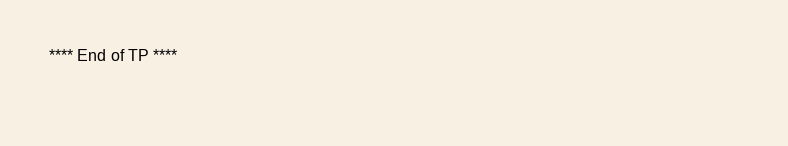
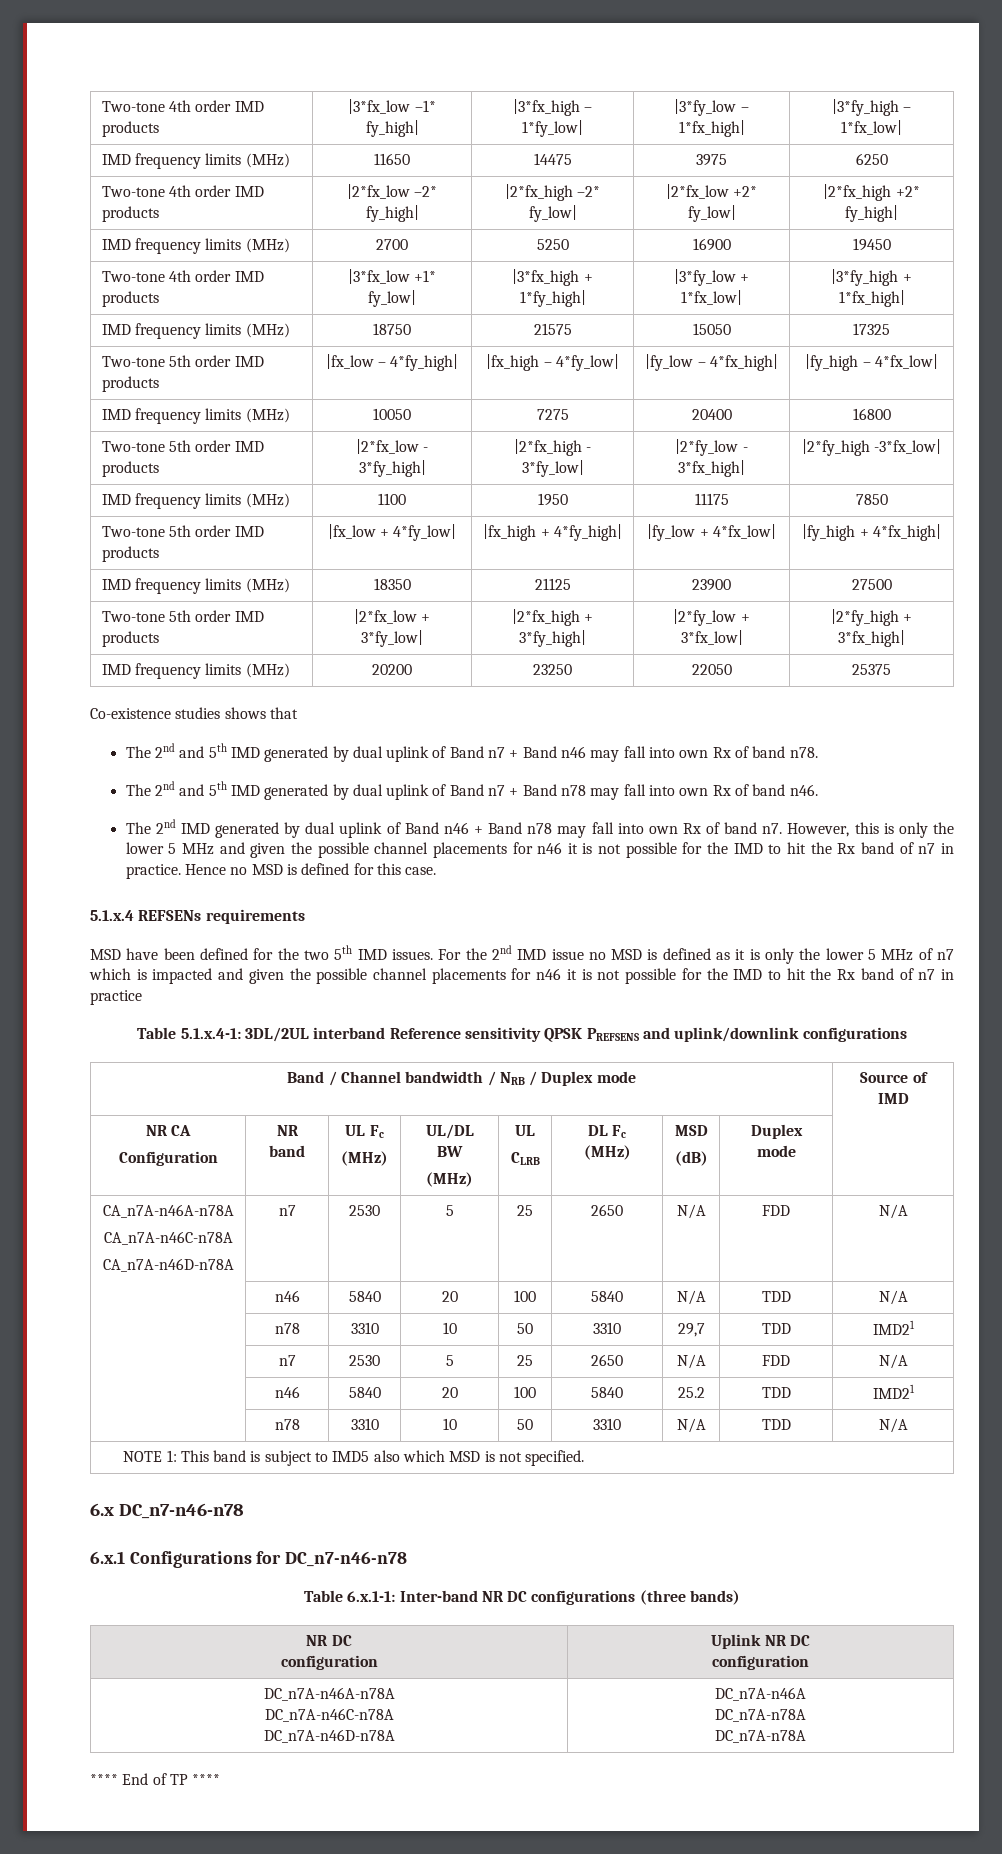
(49, 55) none -> [101,100,264,112] [101,121,159,137] [348,99,436,114] [365,120,419,137] [512,99,593,116] [522,120,583,137] [674,99,749,116] [678,120,745,137] [831,99,912,116] [841,120,902,135] [101,153,290,169] [374,153,410,165] [533,153,572,165] [696,154,727,166] [855,153,888,165] [101,185,264,197] [101,206,159,222] [346,184,438,199] [365,205,419,222] [504,184,601,201] [528,205,577,222] [665,184,758,199] [687,205,736,222] [823,184,920,201] [845,205,898,222] [101,238,290,254] [376,239,408,250] [536,239,569,250] [692,238,731,251] [852,238,891,251] [101,270,264,282] [101,291,159,307] [347,269,437,284] [368,290,416,307] [512,269,593,286] [519,290,586,307] [673,269,750,286] [681,290,742,305] [831,269,912,286] [838,290,905,307] [101,323,290,339] [373,323,411,335] [533,323,572,335] [692,323,731,335] [853,323,890,335] [101,355,264,367] [101,376,159,392] [325,354,459,371] [486,354,619,371] [645,354,778,371] [805,354,938,371] [101,408,290,424] [373,408,411,420] [536,409,569,420] [691,409,732,420] [852,408,891,420] [101,440,264,452] [101,461,159,477] [355,439,429,454] [358,460,426,477] [513,439,592,456] [521,460,584,477] [675,439,748,456] [678,460,745,477] [801,439,942,456] [101,493,290,509] [378,493,406,505] [537,493,568,506] [694,493,729,505] [855,494,888,505] [101,525,264,537] [101,546,159,562] [327,524,457,541] [483,524,622,541] [647,524,776,541] [802,524,941,541] [101,578,290,594] [373,578,411,590] [534,578,571,590] [692,579,731,591] [851,579,892,590] [101,610,264,622] [101,631,159,647] [353,609,431,624] [361,630,423,647] [511,609,594,626] [519,630,586,647] [673,609,750,626] [680,630,743,645] [830,609,913,626] [838,630,905,647] [101,663,290,679] [372,664,412,675] [533,664,572,675] [691,664,732,675] [852,664,891,675] [90,707,298,719] [125,743,818,762] [125,781,818,800] [125,819,954,838] [125,842,954,858] [125,863,437,879] [90,909,305,924] [90,945,954,964] [89,968,955,984] [90,990,142,1005] [137,1027,907,1042] [287,1071,636,1086] [860,1072,928,1083] [877,1093,909,1104] [145,1125,192,1136] [118,1151,218,1166] [276,1125,299,1136] [269,1145,305,1157] [345,1125,384,1138] [341,1151,388,1166] [425,1124,474,1139] [437,1146,463,1157] [426,1172,473,1187] [515,1125,535,1136] [510,1152,540,1165] [587,1125,627,1138] [583,1145,631,1160] [674,1125,708,1136] [674,1151,708,1166] [750,1124,803,1139] [756,1145,796,1157] [102,1204,234,1218] [103,1231,233,1245] [102,1258,234,1272] [278,1205,296,1216] [349,1205,380,1216] [445,1205,454,1216] [517,1205,533,1216] [591,1204,623,1216] [676,1204,706,1219] [762,1205,790,1216] [878,1204,908,1219] [274,1290,300,1302] [348,1291,381,1302] [441,1291,458,1302] [514,1290,536,1302] [591,1291,623,1302] [676,1290,706,1305] [761,1291,791,1302] [878,1290,908,1305] [274,1323,300,1334] [350,1322,379,1334] [442,1322,457,1334] [517,1323,533,1334] [593,1322,621,1334] [677,1323,705,1337] [761,1323,791,1334] [872,1320,915,1335] [278,1355,296,1366] [349,1355,380,1366] [445,1355,454,1366] [517,1355,533,1366] [591,1354,623,1366] [676,1354,706,1369] [762,1355,790,1366] [878,1354,908,1369] [274,1386,300,1398] [348,1387,381,1398] [441,1387,458,1398] [514,1386,536,1398] [591,1387,623,1398] [677,1387,705,1398] [761,1387,791,1398] [872,1384,915,1399] [274,1419,300,1430] [350,1418,379,1430] [442,1418,457,1430] [517,1419,533,1430] [593,1418,621,1430] [676,1418,706,1433] [761,1419,791,1430] [878,1418,908,1433] [123,1450,585,1466] [90,1503,244,1519] [90,1551,408,1568] [303,1590,741,1605] [306,1635,352,1646] [280,1655,378,1670] [711,1634,810,1649] [712,1655,809,1670] [263,1687,395,1701] [264,1708,394,1722] [263,1729,395,1743] [715,1687,806,1701] [715,1709,806,1722] [715,1730,806,1743] Two-tone 4th order IMD products | |3*fx_low –1* fy_high| | |3*fx_high – 1*fy_low| | |3*fy_low – 1*fx_high| | |3*fy_high – 1*fx_low| // IMD frequency limits (MHz) | 11650 | 14475 | 3975 | 6250 // Two-tone 4th order IMD products | |2*fx_low –2* fy_high| | |2*fx_high –2* fy_low| | |2*fx_low +2* fy_low| | |2*fx_high +2* fy_high| // IMD frequency limits (MHz) | 2700 | 5250 | 16900 | 19450 // Two-tone 4th order IMD products | |3*fx_low +1* fy_low| | |3*fx_high + 1*fy_high| | |3*fy_low + 1*fx_low| | |3*fy_high + 1*fx_high| // IMD frequency limits (MHz) | 18750 | 21575 | 15050 | 17325 // Two-tone 5th order IMD products | |fx_low – 4*fy_high| | |fx_high – 4*fy_low| | |fy_low – 4*fx_high| | |fy_high – 4*fx_low| // IMD frequency limits (MHz) | 10050 | 7275 | 20400 | 16800 // Two-tone 5th order IMD products | |2*fx_low - 3*fy_high| | |2*fx_high - 3*fy_low| | |2*fy_low - 3*fx_high| | |2*fy_high -3*fx_low| // IMD frequency limits (MHz) | 1100 | 1950 | 11175 | 7850 // Two-tone 5th order IMD products | |fx_low + 4*fy_low| | |fx_high + 4*fy_high| | |fy_low + 4*fx_low| | |fy_high + 4*fx_high| // IMD frequency limits (MHz) | 18350 | 21125 | 23900 | 27500 // Two-tone 5th order IMD products | |2*fx_low + 3*fy_low| | |2*fx_high + 3*fy_high| | |2*fy_low + 3*fx_low| | |2*fy_high + 3*fx_high| // IMD frequency limits (MHz) | 20200 | 23250 | 22050 | 25375 // Co-existence studies shows that // The 2nd and 5th IMD generated by dual uplink of Band n7 + Band n46 may fall into own Rx of band n78. // The 2nd and 5th IMD generated by dual uplink of Band n7 + Band n78 may fall into own Rx of band n46. // The 2nd IMD generated by dual uplink of Band n46 + Band n78 may fall into own Rx of band n7. However, this is only the lower 5 MHz and given the possible channel placements for n46 it is not possible for the IMD to hit the Rx band of n7 in practice. Hence no MSD is defined for this case. // 5.1.x.4 REFSENs requirements // MSD have been defined for the two 5th IMD issues. For the 2nd IMD issue no MSD is defined as it is only the lower 5 MHz of n7 which is impacted and given the possible channel placements for n46 it is not possible for the IMD to hit the Rx band of n7 in practice // Table 5.1.x.4-1: 3DL/2UL interband Reference sensitivity QPSK PREFSENS and uplink/downlink configurations // Band / Channel bandwidth / NRB / Duplex mode | Source of IMD // NR CA // Configuration | NR band | UL Fc // (MHz) | UL/DL BW // (MHz) | UL // CLRB | DL Fc (MHz) | MSD // (dB) | Duplex mode | // CA_n7A-n46A-n78A // CA_n7A-n46C-n78A // CA_n7A-n46D-n78A | n7 | 2530 | 5 | 25 | 2650 | N/A | FDD | N/A // | n46 | 5840 | 20 | 100 | 5840 | N/A | TDD | N/A // | n78 | 3310 | 10 | 50 | 3310 | 29,7 | TDD | IMD21 // | n7 | 2530 | 5 | 25 | 2650 | N/A | FDD | N/A // | n46 | 5840 | 20 | 100 | 5840 | 25.2 | TDD | IMD21 // | n78 | 3310 | 10 | 50 | 3310 | N/A | TDD | N/A // NOTE 1: This band is subject to IMD5 also which MSD is not specified. // 6.x DC_n7-n46-n78 // 6.x.1 Configurations for DC_n7-n46-n78 // Table 6.x.1-1: Inter-band NR DC configurations (three bands) // NR DC // configuration | Uplink NR DC // configuration // DC_n7A-n46A-n78A // DC_n7A-n46C-n78A // DC_n7A-n46D-n78A | DC_n7A-n46A // DC_n7A-n78A // DC_n7A-n78A //

